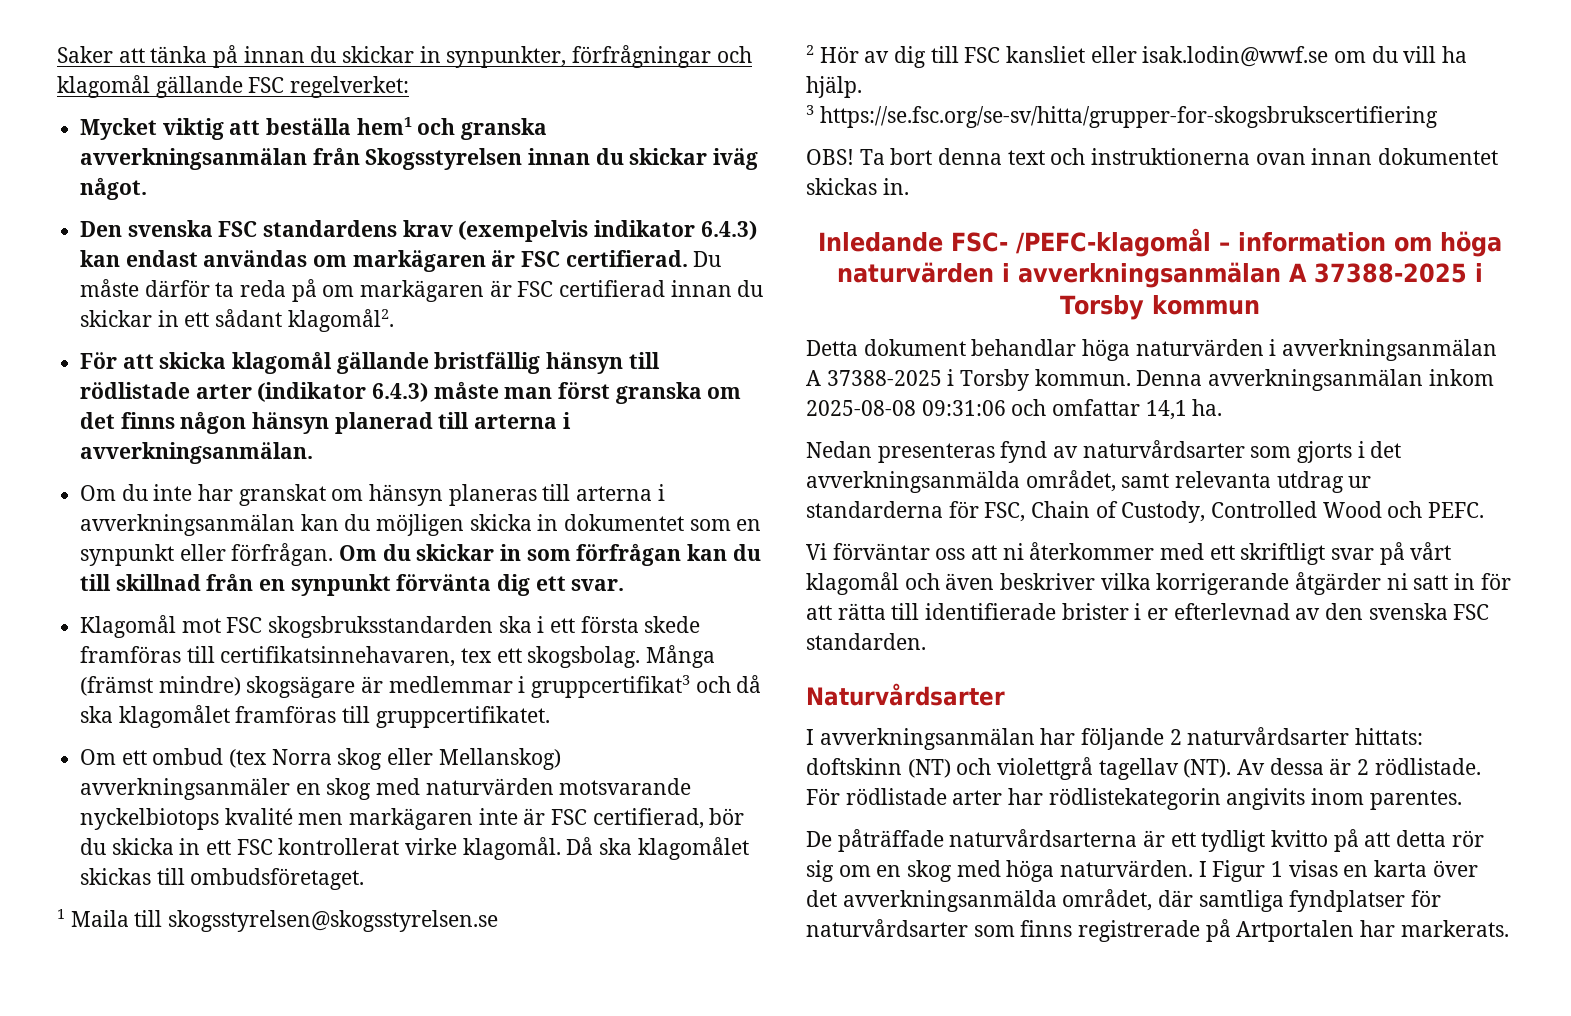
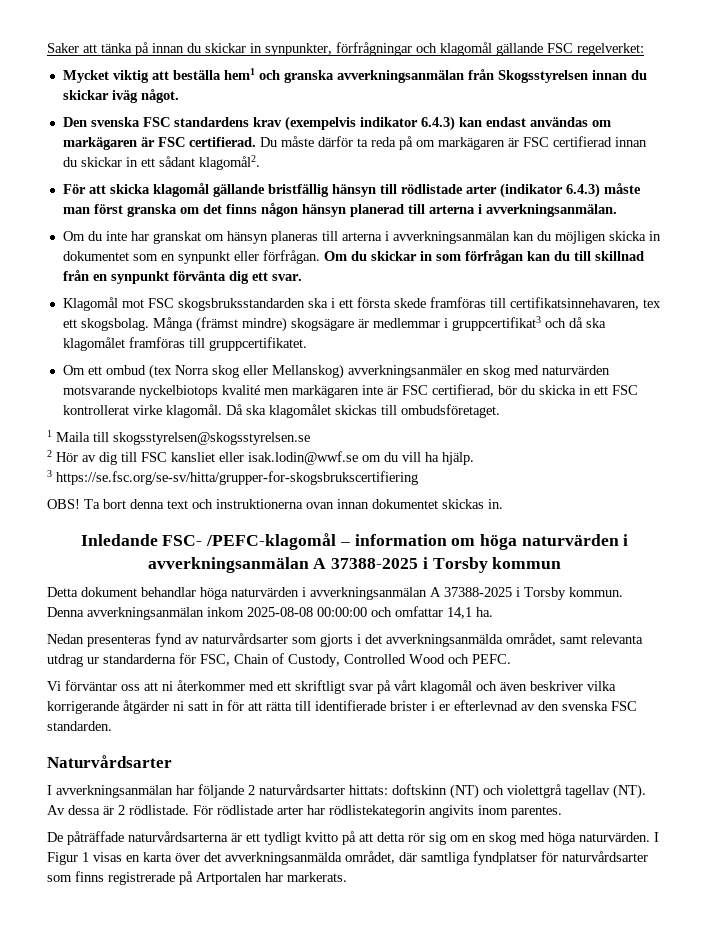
[921,400,1006,416] 09:31:06 -> [317,607,367,617] 00:00:00

